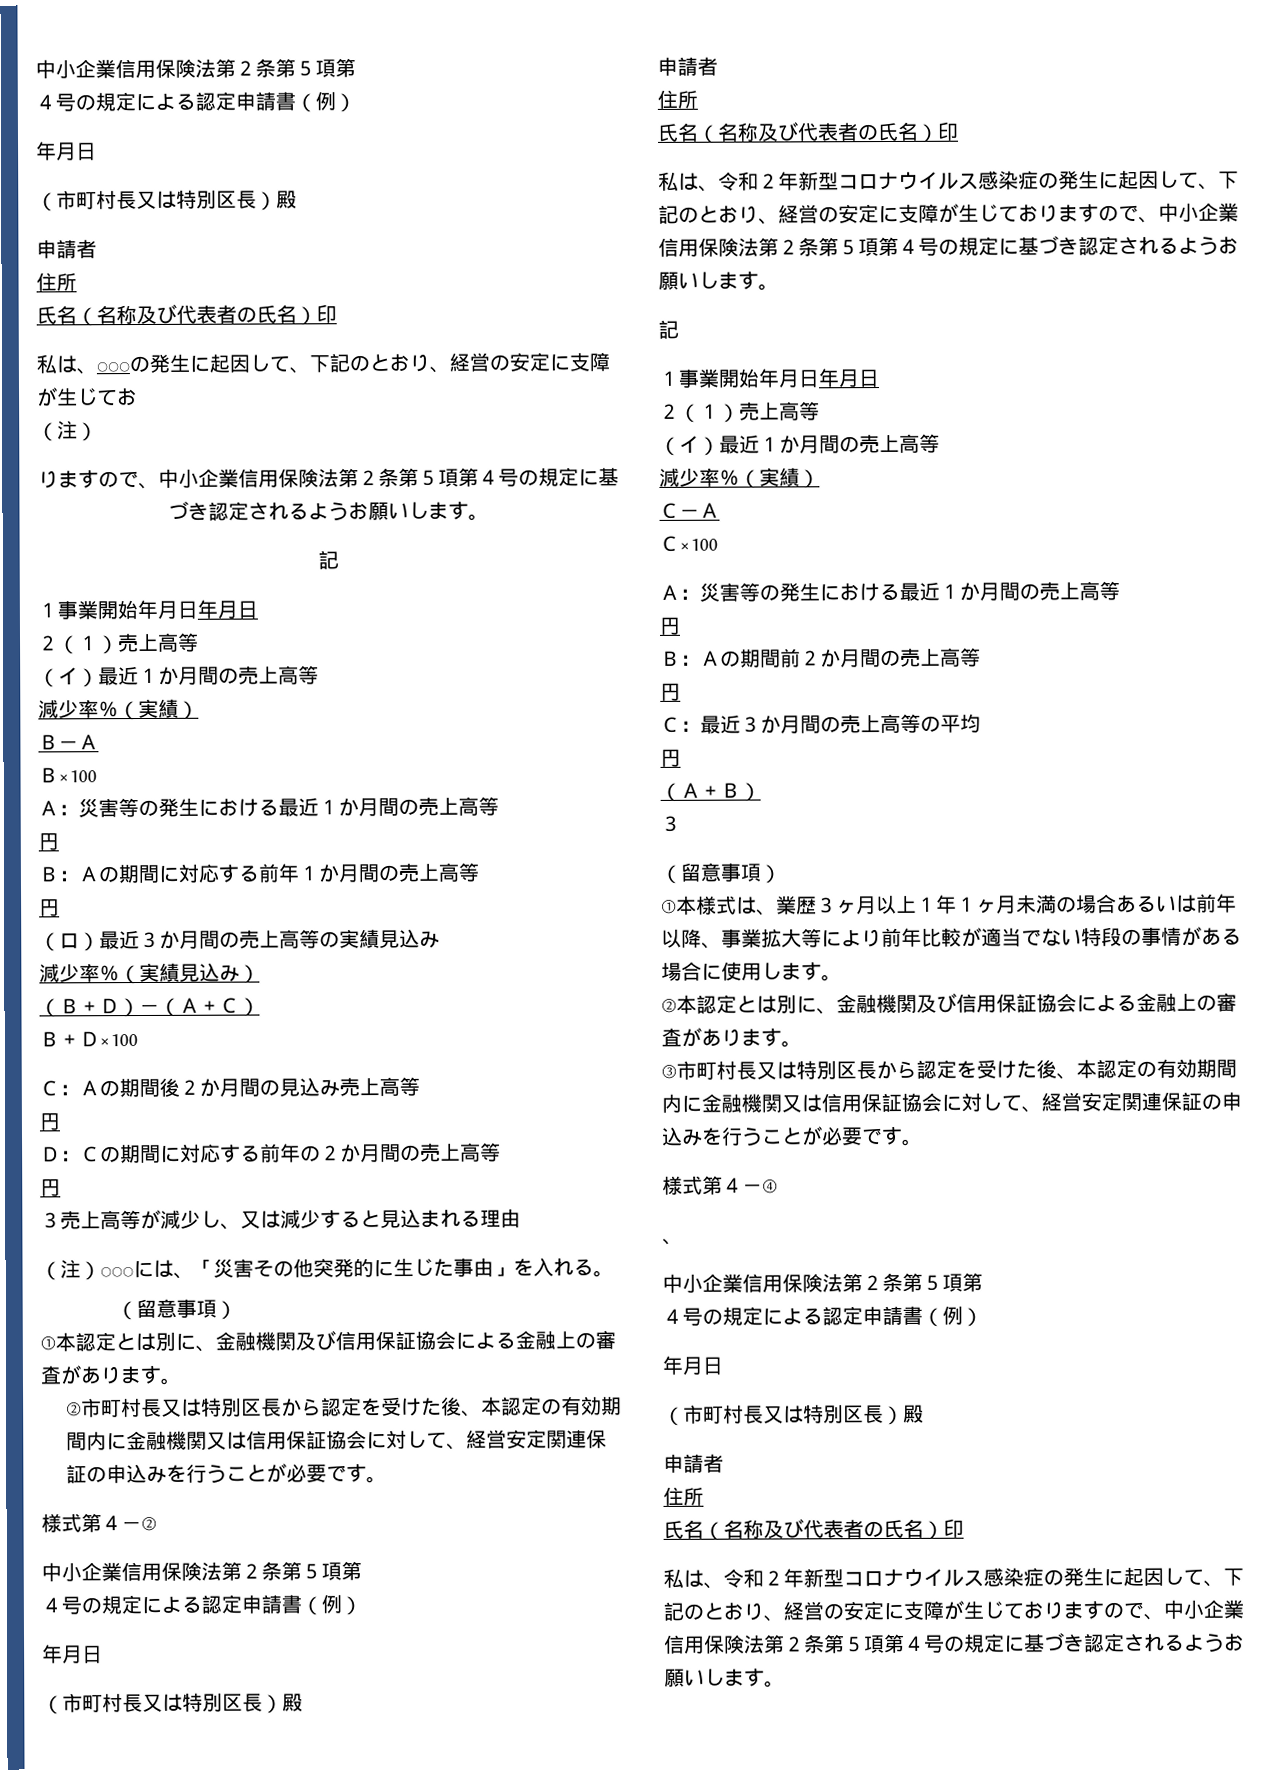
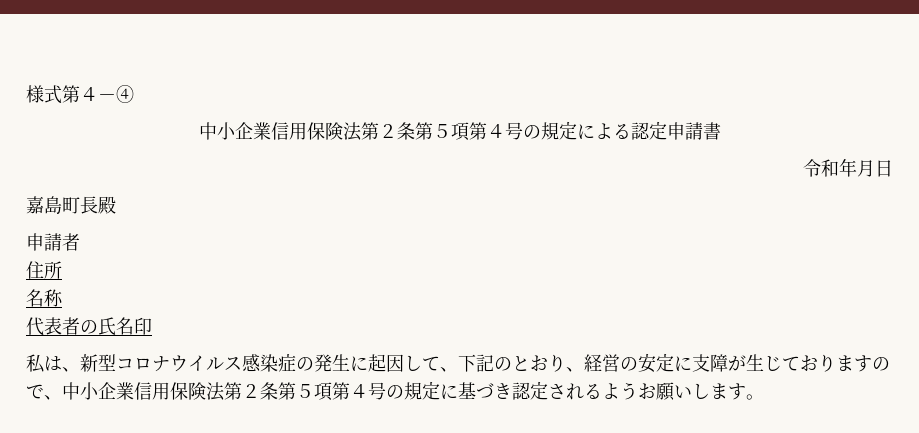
[35,58,356,79] [35,91,356,113] [36,141,97,161] [36,189,297,212] [36,239,97,259] [36,272,77,292] [36,303,337,327] [36,352,610,375] [36,387,138,407] [37,420,98,442] [37,470,159,490] 中小企業信用保険法第２条第５項第 // ４号の規定による認定申請書（例） // 年月日 // （市町村長又は特別区長）殿 // 申請者 // 住所 // 氏名（名称及び代表者の氏名）印 // 私は、○○○の発生に起因して、下記のとおり、経営の安定に支障が生じてお // （注） // りますので、 -> [26,85,134,104] 様式第４－④ //
[597,467,619,487] [167,500,489,522] [317,550,339,570] [37,599,258,620] [37,632,199,655] [38,665,319,688] [38,698,199,721] [38,734,99,750] [38,767,97,783] [38,796,499,818] [38,832,59,851] [38,862,479,884] [39,898,60,917] [39,928,440,952] [39,962,260,985] [39,997,260,1018] [39,1031,138,1047] [39,1076,420,1098] [39,1112,60,1131] [40,1142,501,1164] [40,1178,61,1197] [40,1208,521,1230] [40,1257,614,1281] [115,1298,237,1321] [40,1330,616,1352] [40,1365,182,1385] [66,1396,623,1418] [66,1429,608,1451] [66,1463,388,1484] [41,1513,157,1533] [41,1561,362,1582] [41,1594,362,1616] [42,1644,103,1664] [42,1692,303,1715] [657,56,718,76] [657,89,698,109] [657,121,959,144] [658,171,799,192] 基づき認定されるようお願いします。 // 記 // １事業開始年月日年月日 // ２（１）売上高等 // （イ）最近１か月間の売上高等 // 減少率％（実績） // Ｂ－Ａ // Ｂ×100 // Ａ：災害等の発生における最近１か月間の売上高等 // 円 // Ｂ：Ａの期間に対応する前年１か月間の売上高等 // 円 // （ロ）最近３か月間の売上高等の実績見込み // 減少率％（実績見込み） // （Ｂ＋Ｄ）－（Ａ＋Ｃ） // Ｂ＋Ｄ×100 // Ｃ：Ａの期間後２か月間の見込み売上高等 // 円 // Ｄ：Ｃの期間に対応する前年の２か月間の売上高等 // 円 // ３売上高等が減少し、又は減少すると見込まれる理由 // （注）○○○には、「災害その他突発的に生じた事由」を入れる。 // （留意事項） // ①本認定とは別に、金融機関及び信用保証協会による金融上の審査があります。 // ②市町村長又は特別区長から認定を受けた後、本認定の有効期間内に金融機関又は信用保証協会に対して、経営安定関連保証の申込みを行うことが必要です。 // 様式第４－② // 中小企業信用保険法第２条第５項第 // ４号の規定による認定申請書（例） // 年月日 // （市町村長又は特別区長）殿 // 申請者 // 住所 // 氏名（名称及び代表者の氏名）印 // 私は、令和２年 -> [594,121,721,140] [803,158,893,177] [26,196,116,214] [26,233,80,251] [26,261,62,279] [26,289,63,307] [26,317,152,336] [26,354,80,373] よる認定申請書 // 令和年月日 // 嘉島町長殿 // 申請者 // 住所 // 名称 // 代表者の氏名印 // 私は、
[658,319,679,339] [658,368,880,388] [659,401,820,423] [659,433,940,456] [659,467,820,489] [659,502,720,519] [659,535,718,552] [659,581,1120,602] [659,616,680,635] [660,647,981,668] [660,682,681,701] [660,713,981,734] [660,748,681,767] [660,782,761,802] [660,815,681,832] [660,862,781,884] [661,893,1237,916] [661,926,1242,949] [661,961,842,982] [661,992,1237,1015] [661,1027,802,1048] [661,1058,1237,1080] [661,1091,1242,1113] [661,1126,923,1147] [662,1175,778,1195] [662,1238,683,1245] [662,1272,983,1293] [662,1305,983,1327] [662,1355,723,1375] [663,1404,924,1426] [663,1453,724,1473] [663,1486,704,1506] [663,1518,964,1541] [663,1566,1244,1589] [663,1599,1244,1622] [664,1632,1245,1654] [664,1668,785,1688] // 記 // １事業開始年月日年月日 // ２（１）売上高等 // （イ）最近１か月間の売上高等 // 減少率％（実績） // Ｃ－Ａ // Ｃ×100 // Ａ：災害等の発生における最近１か月間の売上高等 // 円 // Ｂ：Ａの期間前２か月間の売上高等 // 円 // Ｃ：最近３か月間の売上高等の平均 // 円 // （Ａ＋Ｂ） // ３ // （留意事項） // ①本様式は、業歴３ヶ月以上１年１ヶ月未満の場合あるいは前年以降、事業拡大等により前年比較が適当でない特段の事情がある場合に使用します。 // ②本認定とは別に、金融機関及び信用保証協会による金融上の審査があります。 // ③市町村長又は特別区長から認定を受けた後、本認定の有効期間内に金融機関又は信用保証協会に対して、経営安定関連保証の申込みを行うことが必要です。 // 様式第４－④ // 、 // 中小企業信用保険法第２条第５項第 // ４号の規定による認定申請書（例） // 年月日 // （市町村長又は特別区長）殿 // 申請者 // 住所 // 氏名（名称及び代表者の氏名）印 // 私は、令和２年新型コロナウイルス感染症の発生に起因して、下記のとおり、経営の安定に支障が生じておりますので、中小企業信用保険法第２条第５項第４号の規定に基づき認定されるようお願いします。 -> (764, 397) none

